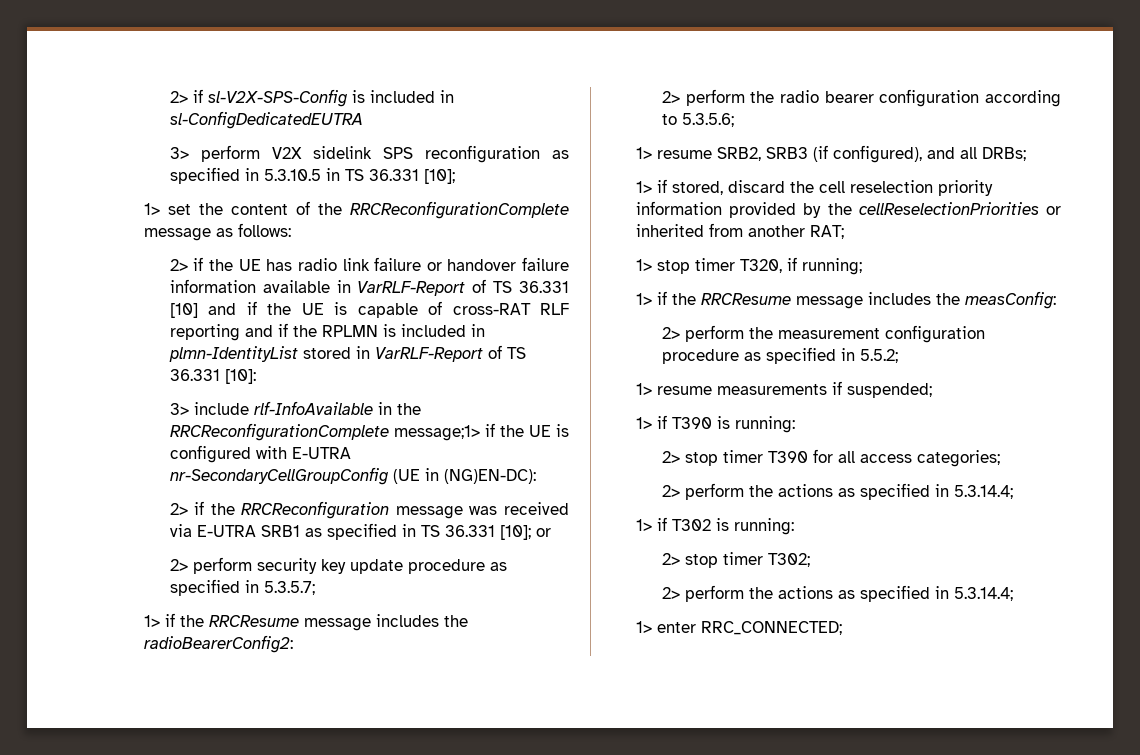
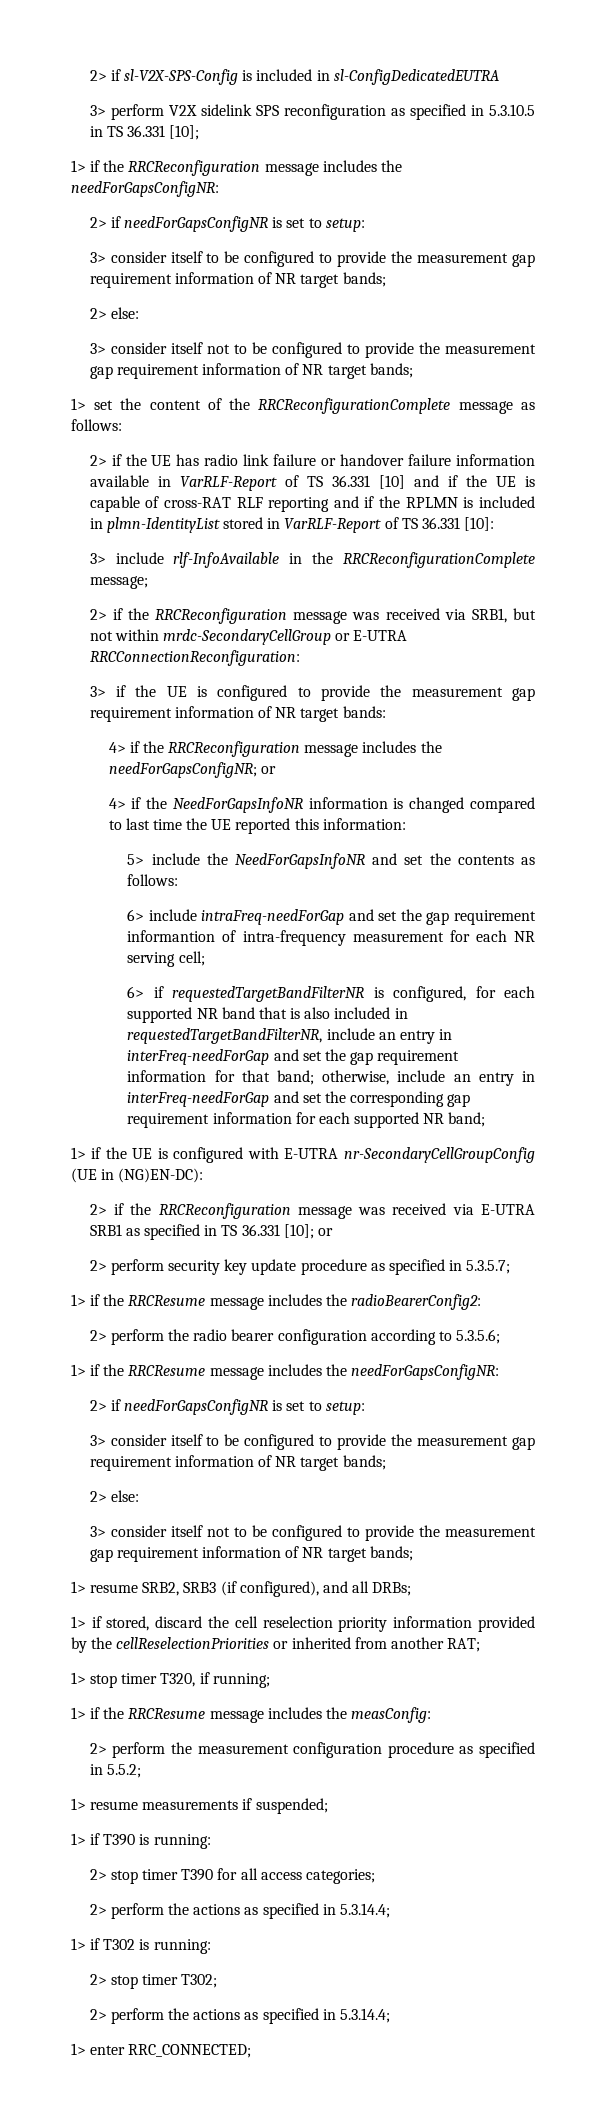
(455, 176) none -> [70,160,402,176] [70,181,219,197] [89,216,365,232] [89,251,536,267] [89,272,386,288] [89,307,139,319] [89,342,536,358] [89,363,413,379] // 1> if the RRCReconfiguration message includes the needForGapsConfigNR: // 2> if needForGapsConfigNR is set to setup: // 3> consider itself to be configured to provide the measurement gap requirement information of NR target bands; // 2> else: // 3> consider itself not to be configured to provide the measurement gap requirement information of NR target bands;
[393,425,480,441] message;1> -> [89,576,148,589] [89,608,536,624] [89,629,408,645] [89,650,300,666] [89,685,535,701] [89,706,386,722] [108,741,442,757] [108,762,276,778] [108,797,535,813] [108,818,406,834] [127,853,535,869] [127,874,179,886] [127,909,537,925] [127,930,535,946] [127,951,205,967] [127,986,536,1002] [127,1007,408,1023] [127,1028,453,1044] [127,1049,460,1065] [127,1070,535,1086] [127,1091,471,1107] [127,1112,486,1128] [70,1147,86,1159] message; // 2> if the RRCReconfiguration message was received via SRB1, but not within mrdc-SecondaryCellGroup or E-UTRA RRCConnectionReconfiguration: // 3> if the UE is configured to provide the measurement gap requirement information of NR target bands: // 4> if the RRCReconfiguration message includes the needForGapsConfigNR; or // 4> if the NeedForGapsInfoNR information is changed compared to last time the UE reported this information: // 5> include the NeedForGapsInfoNR and set the contents as follows: // 6> include intraFreq-needForGap and set the gap requirement informantion of intra-frequency measurement for each NR serving cell; // 6> if requestedTargetBandFilterNR is configured, for each supported NR band that is also included in requestedTargetBandFilterNR, include an entry in interFreq-needForGap and set the gap requirement information for that band; otherwise, include an entry in interFreq-needForGap and set the corresponding gap requirement information for each supported NR band; // 1>
(734, 120) none -> [70,1364,500,1380] [89,1399,365,1415] [89,1434,536,1450] [89,1455,386,1471] [89,1490,139,1502] [89,1525,536,1541] [89,1546,413,1562] // 1> if the RRCResume message includes the needForGapsConfigNR: // 2> if needForGapsConfigNR is set to setup: // 3> consider itself to be configured to provide the measurement gap requirement information of NR target bands; // 2> else: // 3> consider itself not to be configured to provide the measurement gap requirement information of NR target bands;

